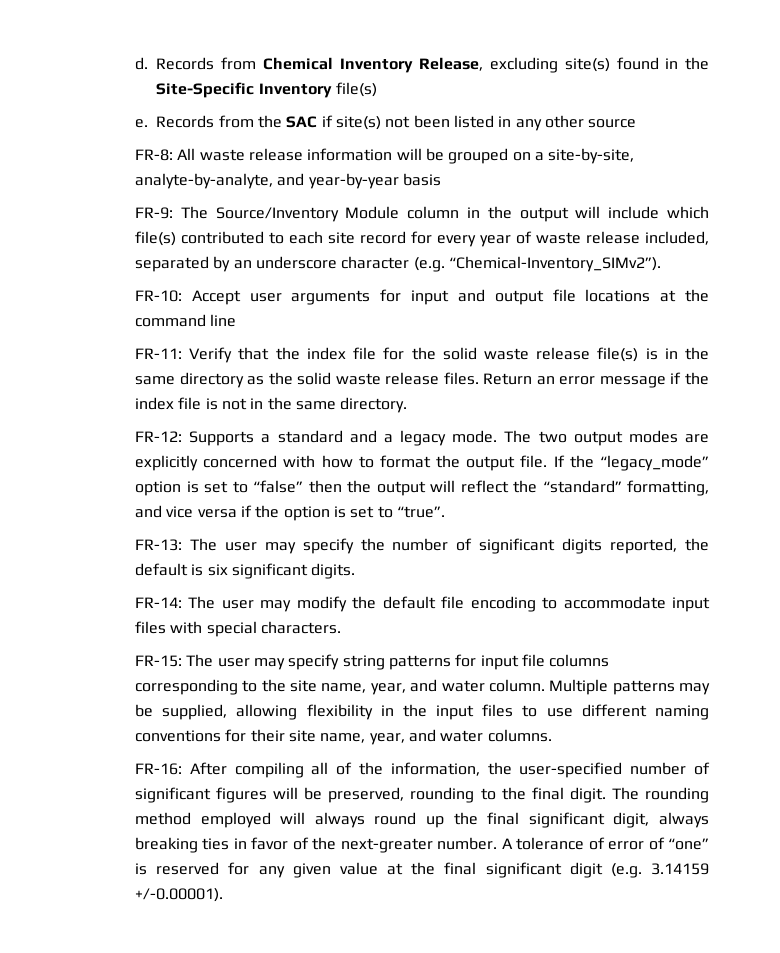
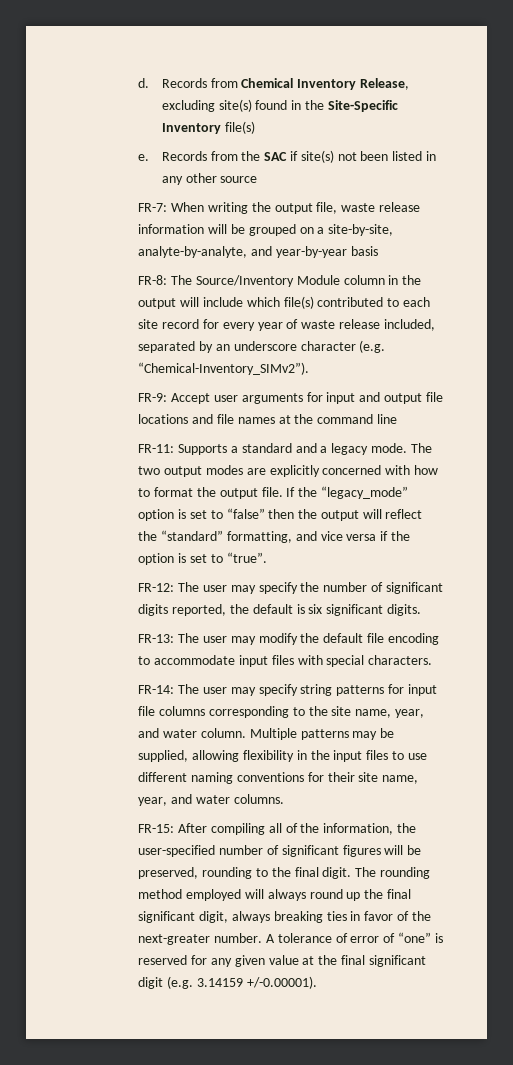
[135,148,196,161] FR-8: All -> [138,202,338,214] FR-7: When writing the output file,
[135,207,174,219] FR-9: -> [138,275,168,285] FR-8:
[135,290,183,302] FR-10: -> [138,393,168,402] FR-9:
(651, 295) none -> [192,414,275,424] and file names
[189,347,709,363] [135,372,709,388] [135,397,408,413] [135,431,183,442] Verify that the index file for the solid waste release file(s) is in the same directory as the solid waste release files. Return an error message if the index file is not in the same directory. // FR-12: -> (175, 448) none
[135,539,183,551] FR-13: -> [138,583,175,592] FR-12:
[135,597,183,608] FR-14: -> [138,634,175,643] FR-13:
[135,655,183,667] FR-15: -> [138,685,175,694] FR-14:
[135,763,183,775] FR-16: -> [138,824,175,833] FR-15:

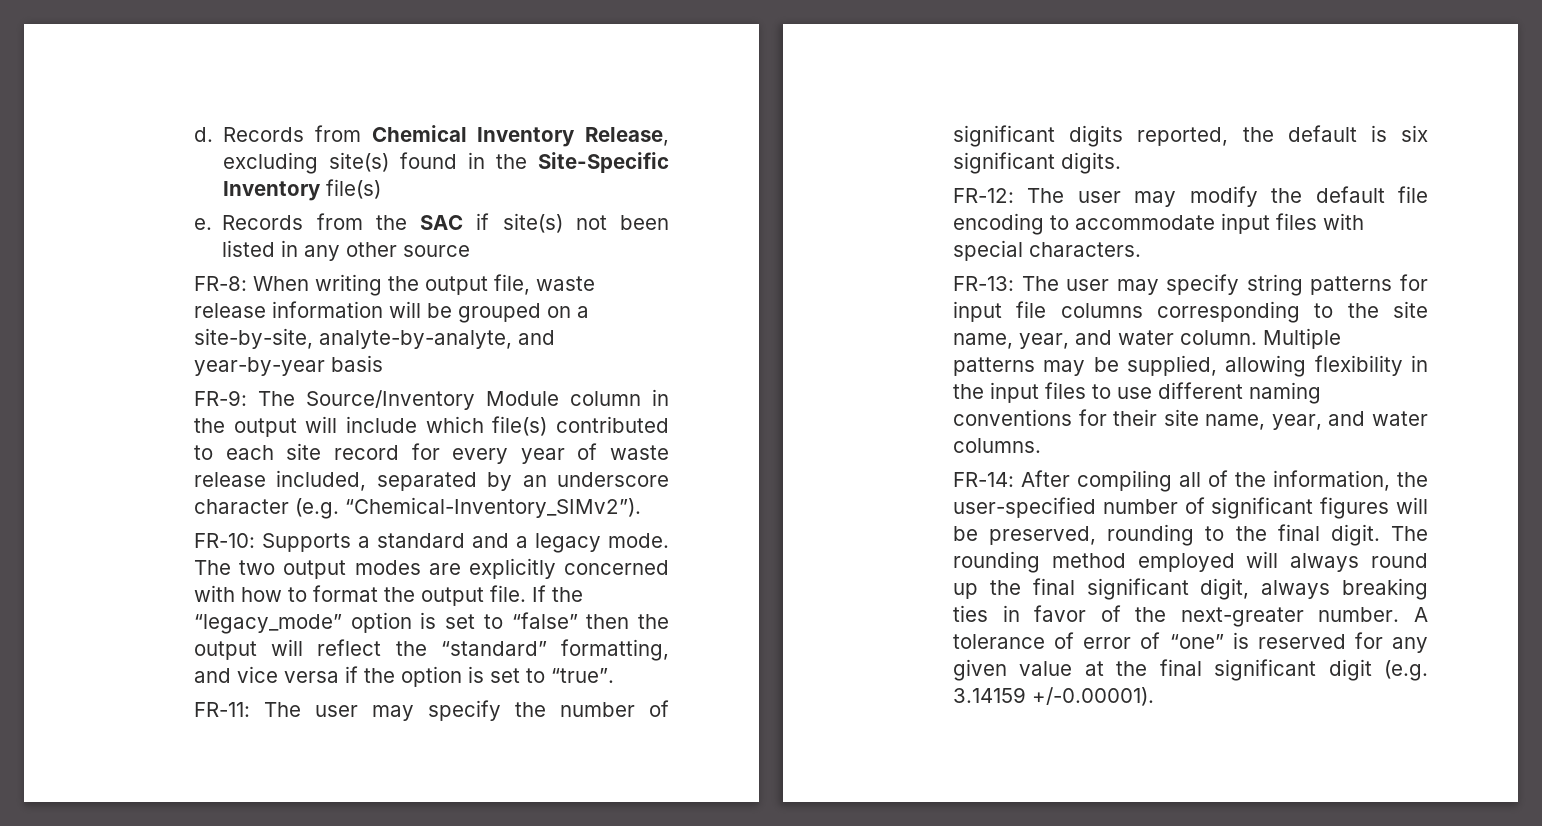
[138,203,168,212] FR-7: -> [194,276,248,291] FR-8:
[138,275,168,285] FR-8: -> [194,390,248,406] FR-9:
[138,392,443,404] [138,414,397,424] [138,444,175,453] FR-9: Accept user arguments for input and output file locations and file names at the command line // FR-11: -> [194,533,256,548] FR-10:
[138,583,175,592] FR-12: -> [194,702,251,717] FR-11:
[138,634,175,643] FR-13: -> [953,188,1015,203] FR-12:
[138,685,175,694] FR-14: -> [953,276,1015,291] FR-13:
[138,824,175,833] FR-15: -> [953,472,1015,487] FR-14:

